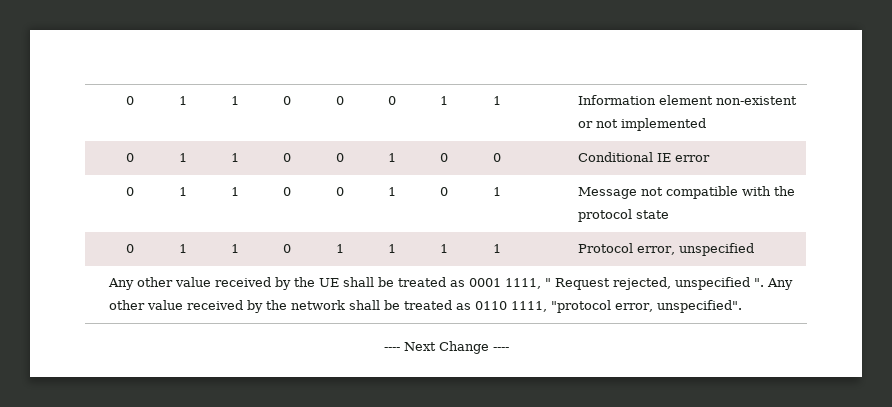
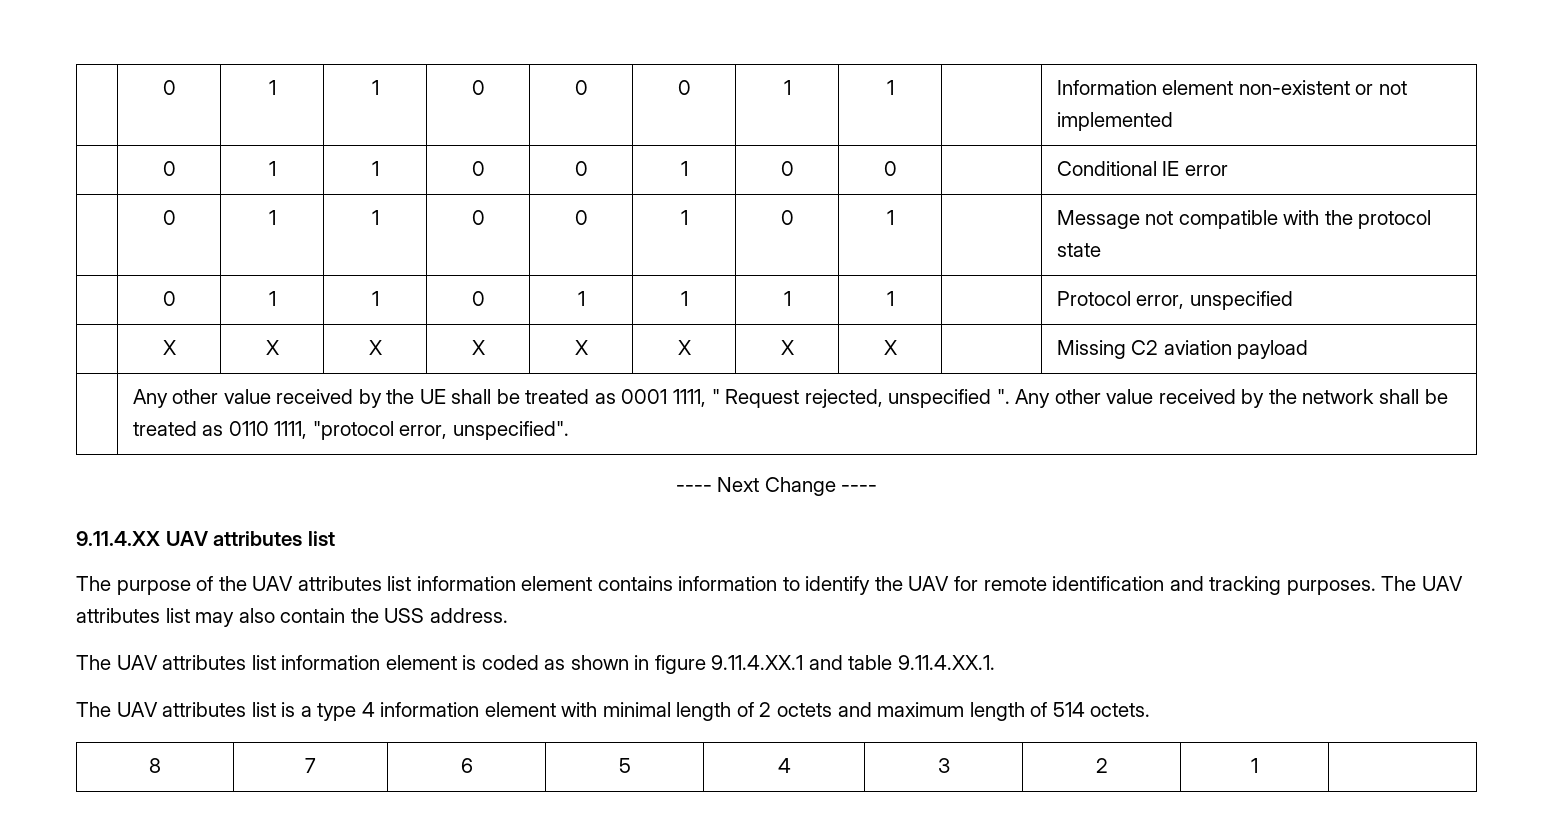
(755, 249) none -> [162,340,176,355] [265,340,279,355] [368,340,382,355] [471,340,485,355] [574,340,588,355] [677,340,691,355] [780,340,794,355] [883,340,897,355] [1056,340,1309,359] // | X | X | X | X | X | X | X | X | | Missing C2 aviation payload
(509, 349) none -> [76,531,335,546] [76,576,1463,595] [76,608,508,627] [76,655,996,674] [76,702,1151,721] [149,758,161,773] [305,758,316,773] [460,758,473,773] [618,758,631,773] [777,758,791,773] [937,758,950,773] [1095,758,1108,773] [1251,758,1258,773] // 9.11.4.XX UAV attributes list // The purpose of the UAV attributes list information element contains information to identify the UAV for remote identification and tracking purposes. The UAV attributes list may also contain the USS address. // The UAV attributes list information element is coded as shown in figure 9.11.4.XX.1 and table 9.11.4.XX.1. // The UAV attributes list is a type 4 information element with minimal length of 2 octets and maximum length of 514 octets. // 8 | 7 | 6 | 5 | 4 | 3 | 2 | 1 |

